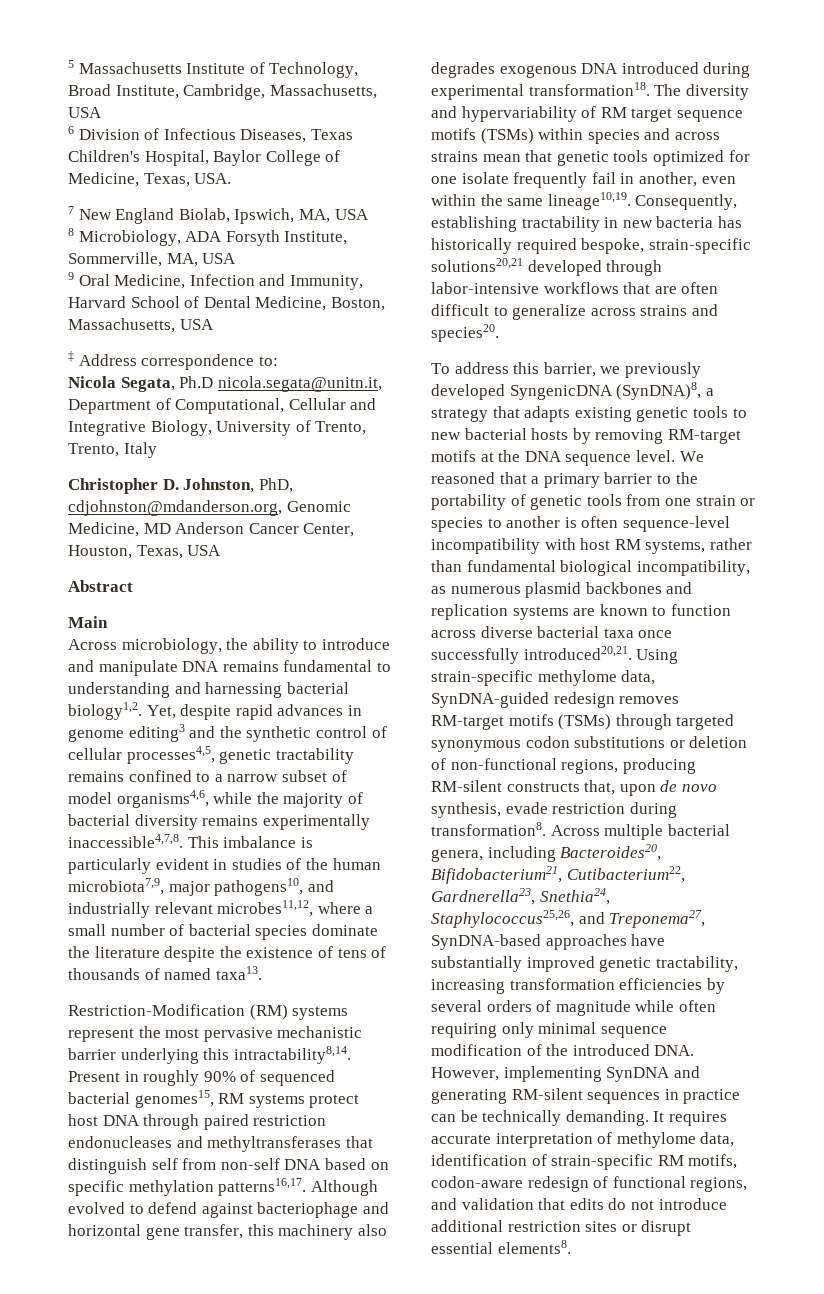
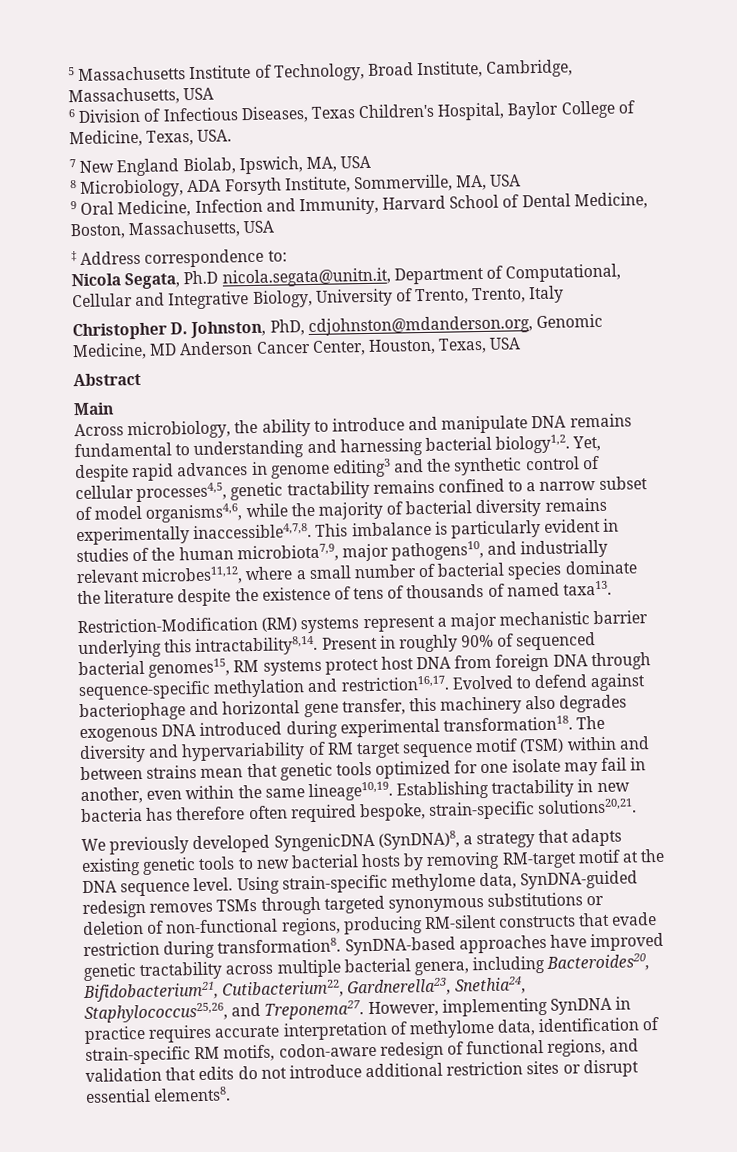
[138,1026,273,1042] the most pervasive -> [436,612,497,631] a major
[143,1114,327,1130] [68,1136,373,1152] [68,1158,389,1174] [68,1178,378,1196] [68,1202,125,1214] through paired restriction endonucleases and methyltransferases that distinguish self from non-self DNA based on specific methylation patterns16,17. Although evolved -> [454,652,651,672] [78,675,513,701] from foreign DNA through sequence-specific methylation and restriction16,17. Evolved
[431,128,720,144] motifs (TSMs) within species and across -> [475,736,650,754] [80,765,143,781] motif (TSM) within and between
[513,172,588,188] frequently -> [563,762,598,776] may
[635,194,738,210] [431,216,517,232] Consequently, establishing -> [396,780,490,800] Establishing
[431,238,512,254] historically -> [176,805,288,821] therefore often
[431,258,663,276] [431,282,719,294] [431,304,718,320] [431,324,499,342] [431,362,621,377] solutions20,21 developed through labor-intensive workflows that are often difficult to generalize across strains and species20. // To address this barrier, we -> [537,798,638,815] [81,838,106,852] solutions20,21. // We
[431,450,476,462] motifs -> [577,849,621,864] motif
[679,451,704,462] [431,472,698,488] [431,494,756,510] [431,516,730,532] [431,538,752,554] [431,560,750,576] [431,582,693,598] [431,604,731,620] [431,626,673,638] [431,646,632,664] We reasoned that a primary barrier to the portability of genetic tools from one strain or species to another is often sequence-level incompatibility with host RM systems, rather than fundamental biological incompatibility, as numerous plasmid backbones and replication systems are known to function across diverse bacterial taxa once successfully introduced20,21. -> (234, 884) none
[431,714,612,730] RM-target motifs (TSMs) -> [216,898,258,912] TSMs
[525,736,570,748] codon -> (484, 905) none
[584,780,717,796] [431,802,677,818] [431,822,600,836] that, upon de novo synthesis, evade restriction during transformation8. Across -> [578,912,658,927] [83,932,665,959] [83,961,274,982] that evade restriction during transformation8. SynDNA-based approaches have improved genetic tractability across
[609,910,706,928] [431,934,666,950] [431,956,738,972] [431,978,725,994] [431,1000,716,1016] [431,1022,667,1038] [431,1044,695,1056] [431,1066,700,1082] [431,1088,741,1104] [431,1110,665,1126] Treponema27, SynDNA-based approaches have substantially improved genetic tractability, increasing transformation efficiencies by several orders of magnitude while often requiring only minimal sequence modification of the introduced DNA. However, implementing SynDNA and generating RM-silent sequences in practice can be technically demanding. It -> [264,996,632,1020] [84,1025,146,1045] Treponema27. However, implementing SynDNA in practice

